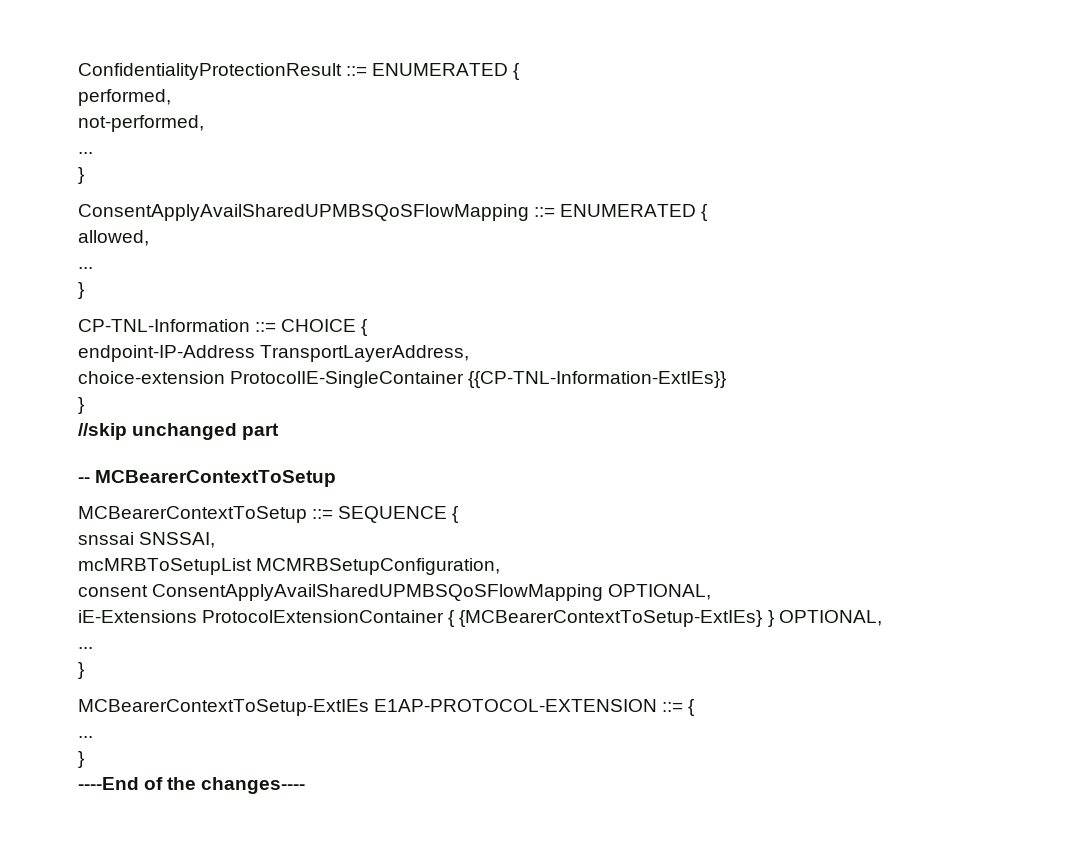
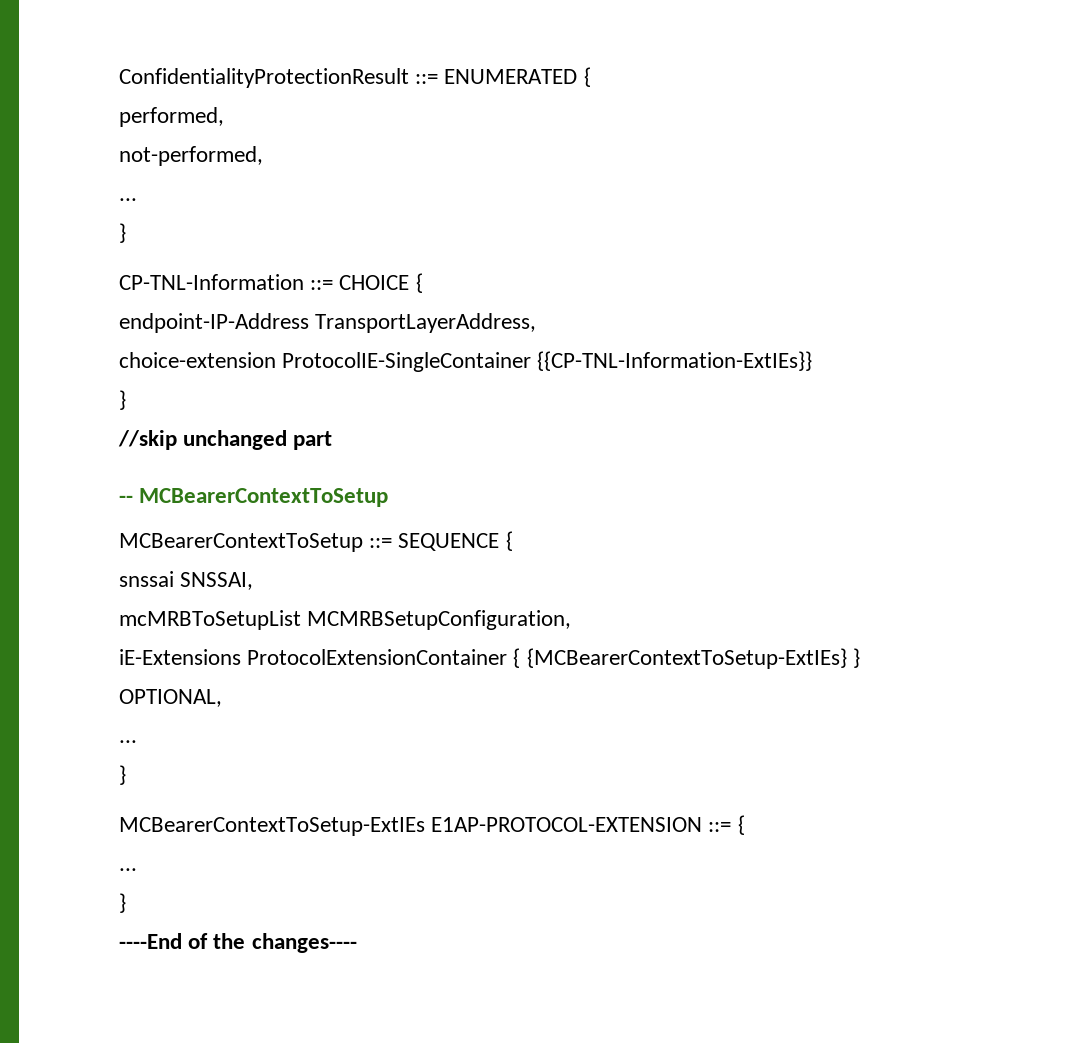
[78,204,709,221] [78,230,149,246] [78,267,93,269] [78,282,84,299] // ConsentApplyAvailSharedUPMBSQoSFlowMapping ::= ENUMERATED { // allowed, // ... // } -> (126, 233) none
[78,584,712,601] // consent ConsentApplyAvailSharedUPMBSQoSFlowMapping OPTIONAL, -> (572, 620) none

